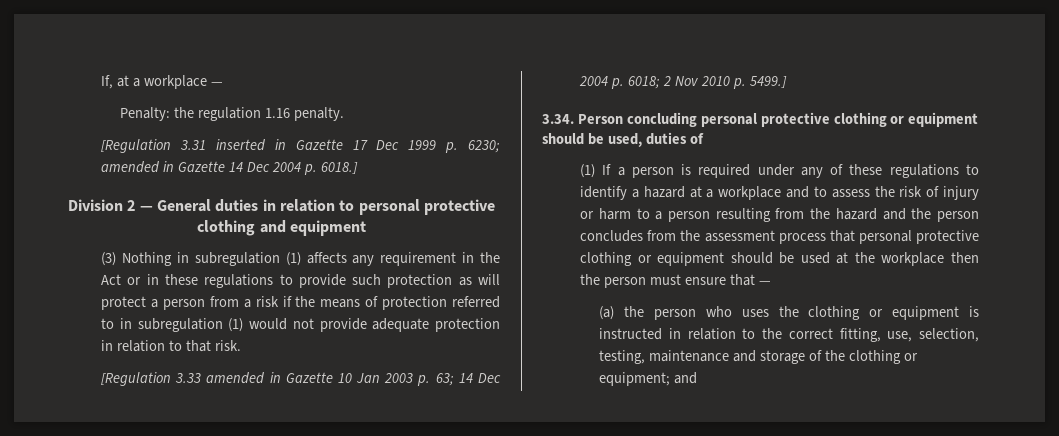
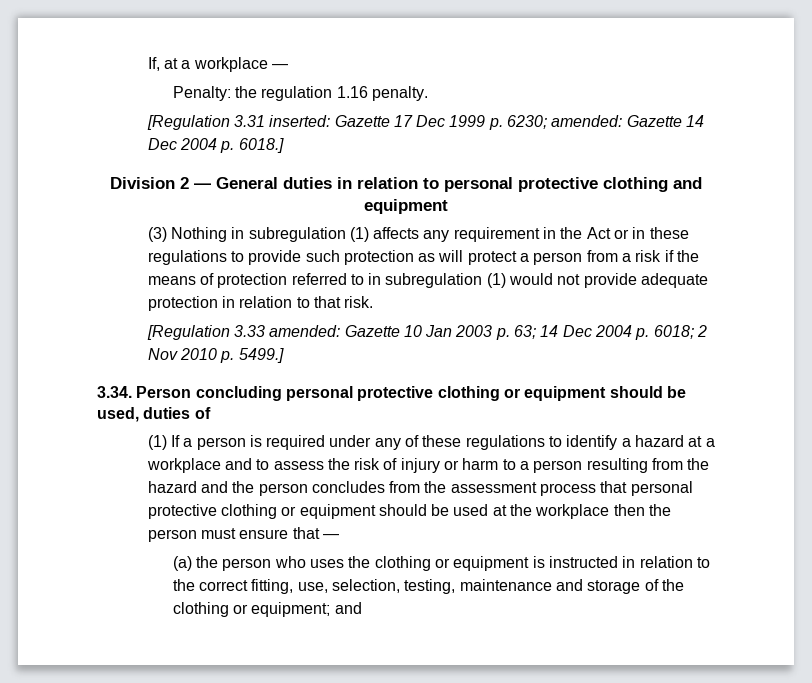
[215,139,286,151] inserted in -> [269,115,331,127] inserted:
[101,161,175,173] amended in -> [551,115,623,127] amended:
[206,372,281,384] amended in -> [269,325,341,337] amended:

